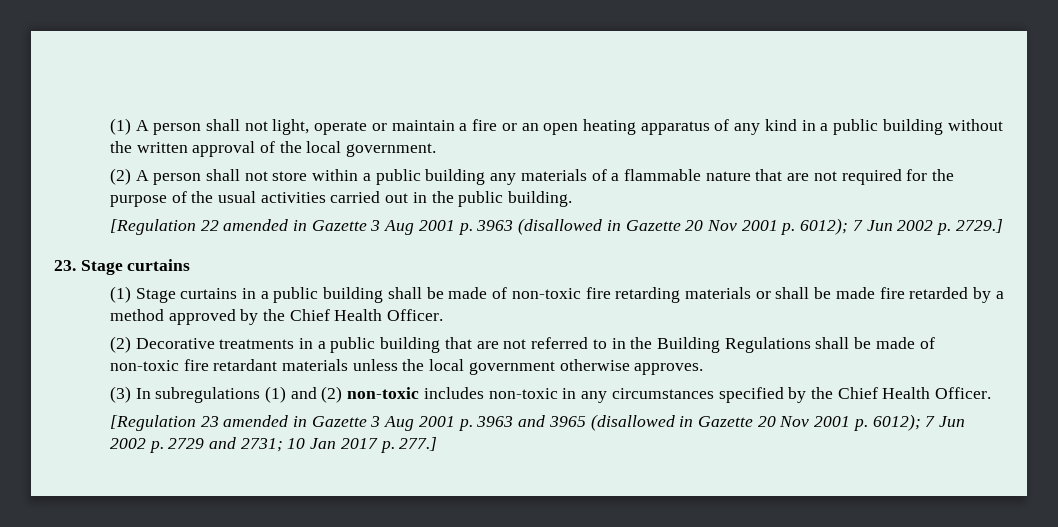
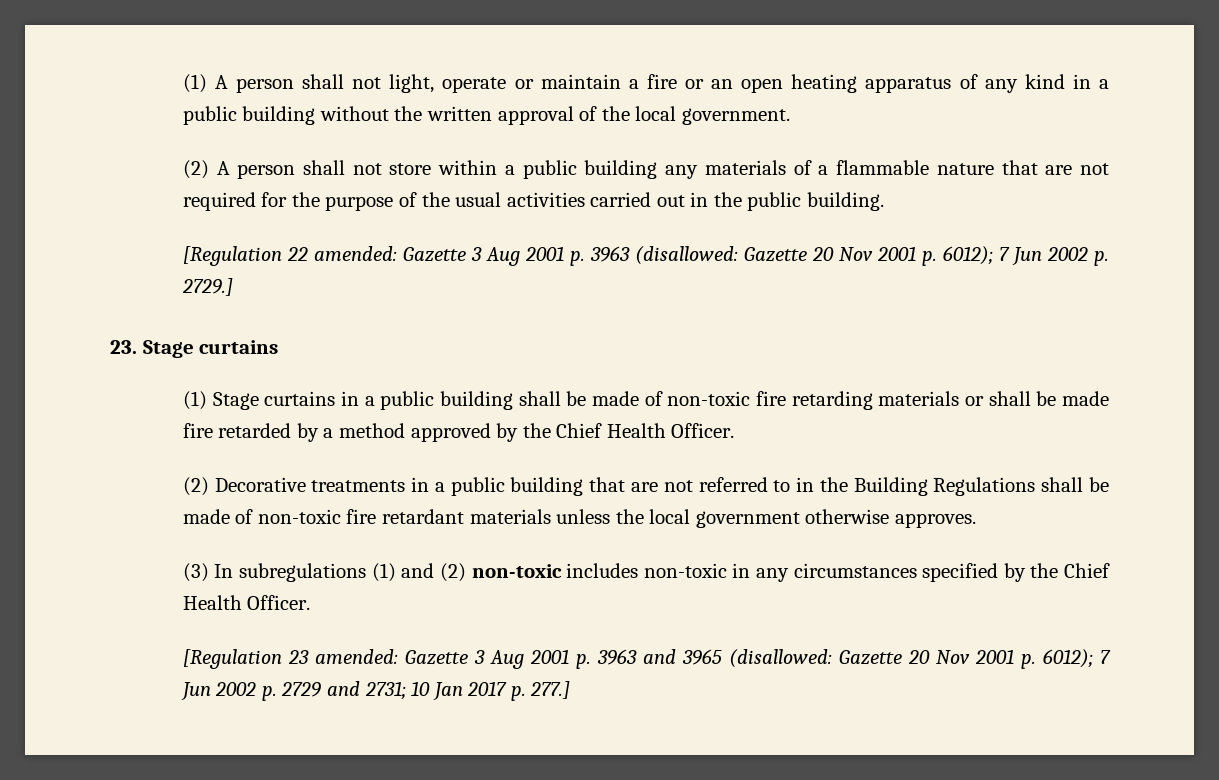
[223,218,621,235] amended in Gazette 3 Aug 2001 p. 3963 (disallowed in -> [313,246,738,266] amended: Gazette 3 Aug 2001 p. 3963 (disallowed:
[223,415,307,427] amended in -> [314,649,398,664] amended:
[590,414,694,431] (disallowed in -> [728,649,832,668] (disallowed:

